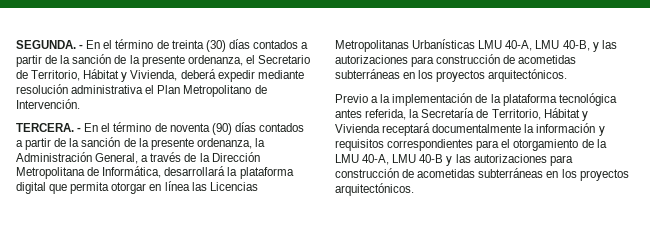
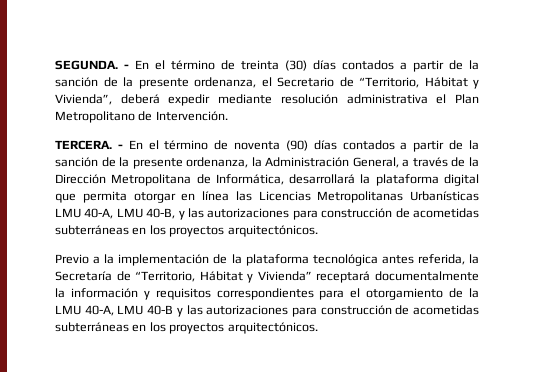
[31,69,178,82] Territorio, Hábitat y Vivienda, -> [359,77,479,89] [55,94,112,105] “Territorio, Hábitat y Vivienda”,
[491,108,588,121] [335,124,380,133] Territorio, Hábitat y Vivienda -> [135,271,312,283] “Territorio, Hábitat y Vivienda”

